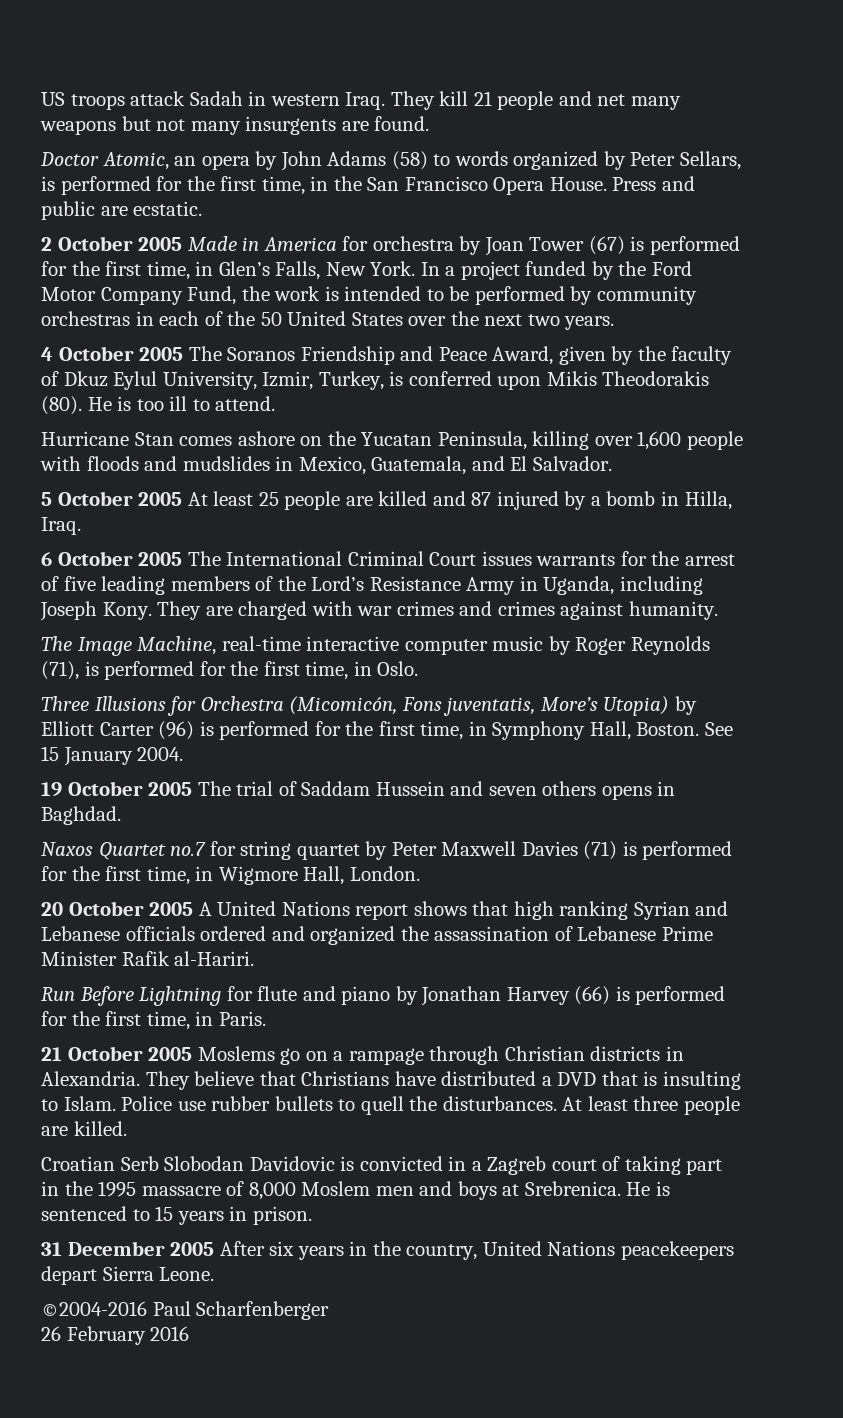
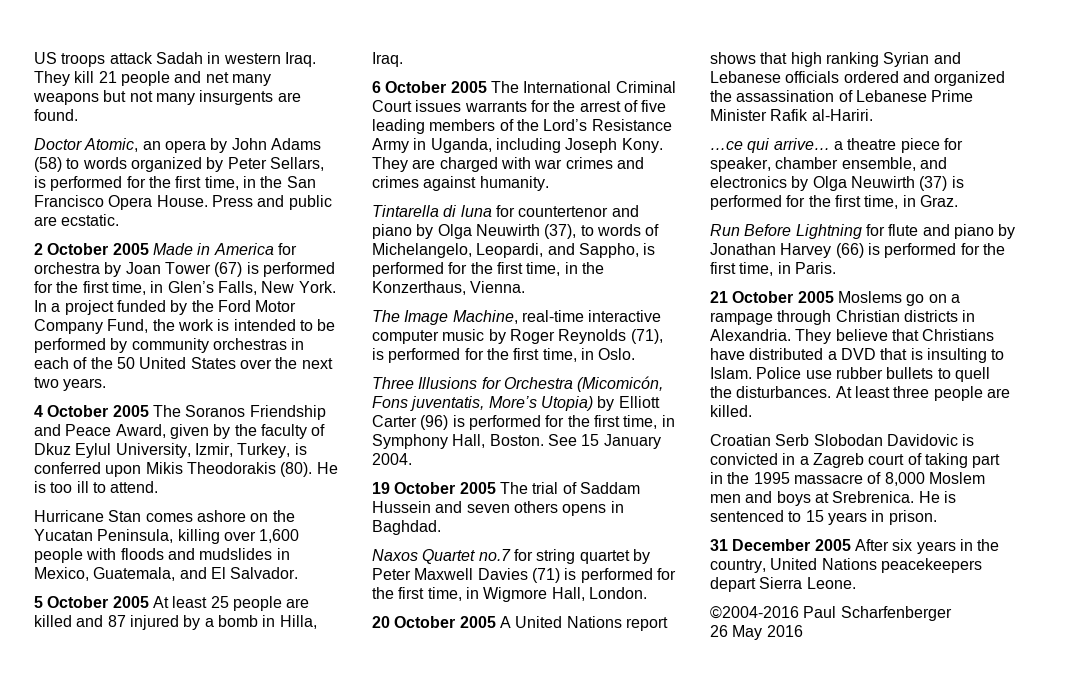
(718, 610) none -> [372,205,639,217] [372,224,660,239] [372,243,656,258] [372,262,604,277] [372,281,526,295] // Tintarella di luna for countertenor and piano by Olga Neuwirth (37), to words of Michelangelo, Leopardi, and Sappho, is performed for the first time, in the Konzerthaus, Vienna.
(255, 958) none -> [710,138,963,153] [710,157,947,172] [710,176,964,191] [710,195,958,210] // …ce qui arrive… a theatre piece for speaker, chamber ensemble, and electronics by Olga Neuwirth (37) is performed for the first time, in Graz.
[66,1326,146,1345] February -> [732,625,763,640] May

